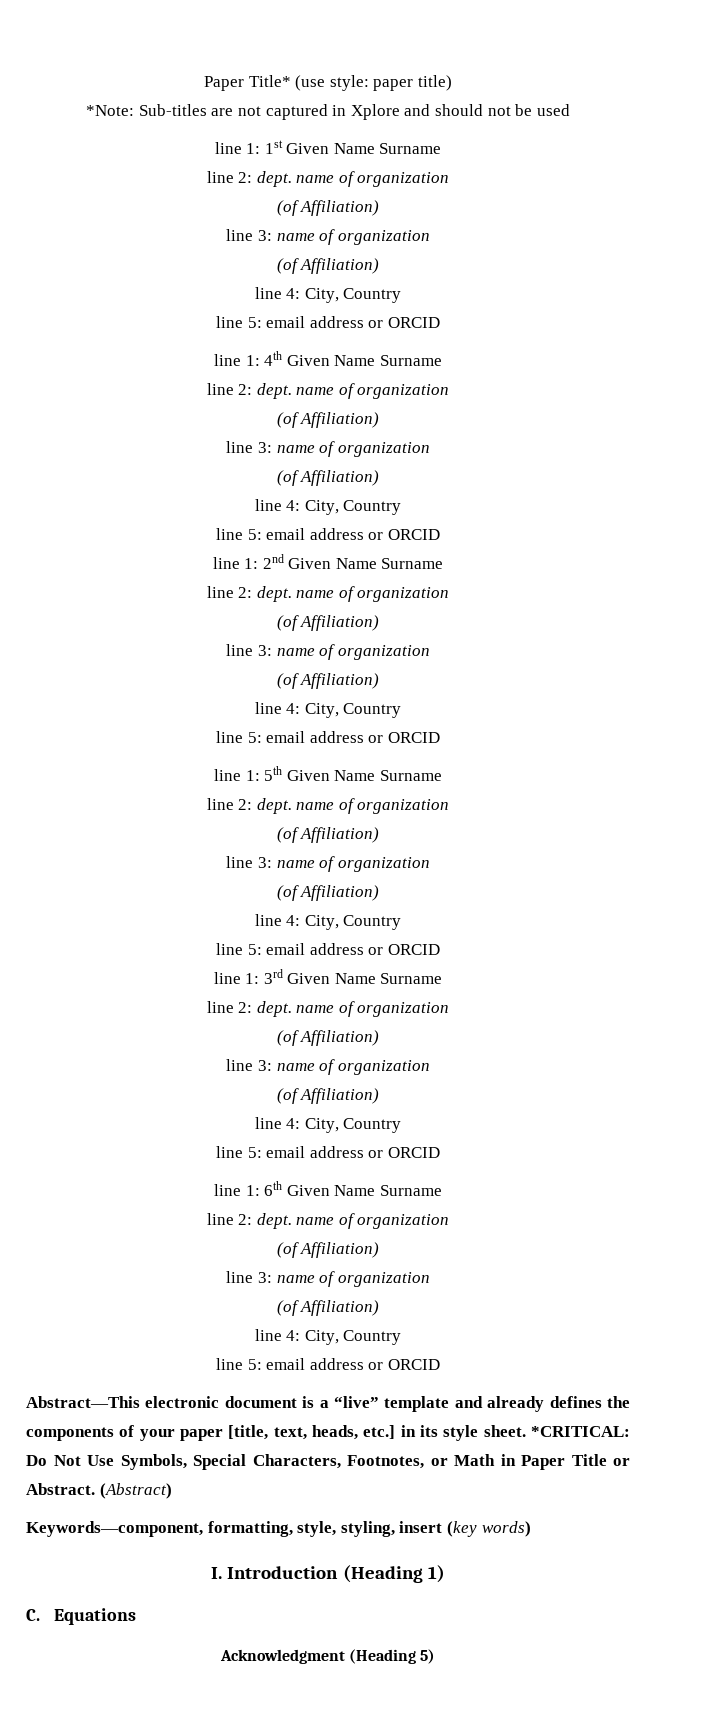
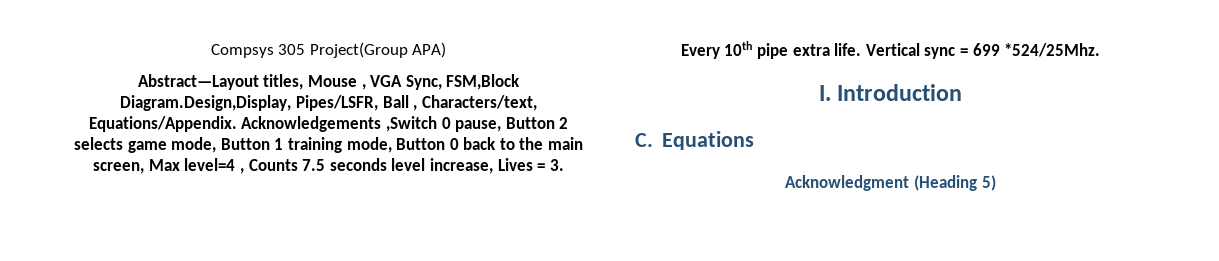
[204,75,452,91] [86,104,570,120] [214,140,442,154] [206,171,450,187] [276,200,380,216] [226,229,430,245] [276,258,380,274] [254,287,402,303] [216,316,440,328] [214,351,442,366] [206,383,450,399] [276,412,380,428] [226,441,430,457] [276,470,380,486] [254,499,402,515] [216,528,440,540] [212,554,444,569] [206,586,450,602] [276,615,380,631] [226,644,430,660] [276,673,380,689] [254,702,402,718] [216,731,440,743] [214,766,442,781] [206,798,450,814] [276,827,380,843] [226,856,430,872] [276,885,380,901] [254,914,402,930] [216,943,440,955] [213,969,443,984] [206,1001,450,1017] [276,1030,380,1046] [226,1059,430,1075] [276,1088,380,1104] [254,1117,402,1133] [216,1146,440,1158] [214,1181,442,1196] [206,1213,450,1229] [276,1242,380,1258] [226,1271,430,1287] [276,1300,380,1316] [254,1329,402,1345] [216,1358,440,1370] [26,1396,630,1412] [26,1425,630,1441] [26,1454,630,1470] [26,1483,172,1499] [26,1521,531,1537] Paper Title* (use style: paper title) // *Note: Sub-titles are not captured in Xplore and should not be used // line 1: 1st Given Name Surname // line 2: dept. name of organization // (of Affiliation) // line 3: name of organization // (of Affiliation) // line 4: City, Country // line 5: email address or ORCID // line 1: 4th Given Name Surname // line 2: dept. name of organization // (of Affiliation) // line 3: name of organization // (of Affiliation) // line 4: City, Country // line 5: email address or ORCID // line 1: 2nd Given Name Surname // line 2: dept. name of organization // (of Affiliation) // line 3: name of organization // (of Affiliation) // line 4: City, Country // line 5: email address or ORCID // line 1: 5th Given Name Surname // line 2: dept. name of organization // (of Affiliation) // line 3: name of organization // (of Affiliation) // line 4: City, Country // line 5: email address or ORCID // line 1: 3rd Given Name Surname // line 2: dept. name of organization // (of Affiliation) // line 3: name of organization // (of Affiliation) // line 4: City, Country // line 5: email address or ORCID // line 1: 6th Given Name Surname // line 2: dept. name of organization // (of Affiliation) // line 3: name of organization // (of Affiliation) // line 4: City, Country // line 5: email address or ORCID // Abstract—This electronic document is a “live” template and already defines the components of your paper [title, text, heads, etc.] in its style sheet. *CRITICAL: Do Not Use Symbols, Special Characters, Footnotes, or Math in Paper Title or Abstract. (Abstract) // Keywords—component, formatting, style, styling, insert (key words) -> [210,42,447,58] [137,74,521,90] [120,95,537,111] [88,116,569,132] [73,137,584,153] [93,158,564,174] [680,41,1101,59] Compsys 305 Project(Group APA) // Abstract—Layout titles, Mouse , VGA Sync, FSM,Block Diagram.Design,Display, Pipes/LSFR, Ball , Characters/text, Equations/Appendix. Acknowledgements ,Switch 0 pause, Button 2 selects game mode, Button 1 training mode, Button 0 back to the main screen, Max level=4 , Counts 7.5 seconds level increase, Lives = 3. Every 10th pipe extra life. Vertical sync = 699 *524/25Mhz.
[342,1565,445,1583] (Heading 1) -> (963, 92) none

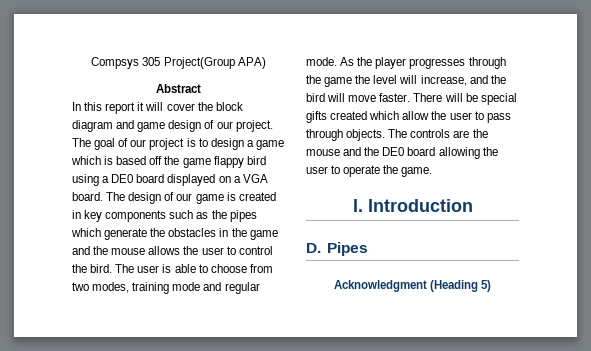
[137,74,521,90] [120,95,537,111] [88,116,569,132] [73,137,584,153] [93,158,564,174] [680,41,1101,59] Abstract—Layout titles, Mouse , VGA Sync, FSM,Block Diagram.Design,Display, Pipes/LSFR, Ball , Characters/text, Equations/Appendix. Acknowledgements ,Switch 0 pause, Button 2 selects game mode, Button 1 training mode, Button 0 back to the main screen, Max level=4 , Counts 7.5 seconds level increase, Lives = 3. Every 10th pipe extra life. Vertical sync = 699 *524/25Mhz. -> [156,84,201,93] [72,102,243,114] [72,120,273,132] [72,138,284,150] [71,156,266,168] [72,174,268,186] [72,192,276,204] [72,210,257,222] [71,228,278,240] [72,246,273,255] [72,264,273,273] [72,282,260,294] [306,57,506,69] [306,75,506,87] [306,93,517,105] [306,111,511,123] [306,129,488,141] [306,147,498,159] [306,165,433,177] Abstract // In this report it will cover the block diagram and game design of our project. The goal of our project is to design a game which is based off the game flappy bird using a DE0 board displayed on a VGA board. The design of our game is created in key components such as the pipes which generate the obstacles in the game and the mouse allows the user to control the bird. The user is able to choose from two modes, training mode and regular mode. As the player progresses through the game the level will increase, and the bird will move faster. There will be special gifts created which allow the user to pass through objects. The controls are the mouse and the DE0 board allowing the user to operate the game.
[635,131,754,150] C. Equations -> [306,242,368,256] D. Pipes

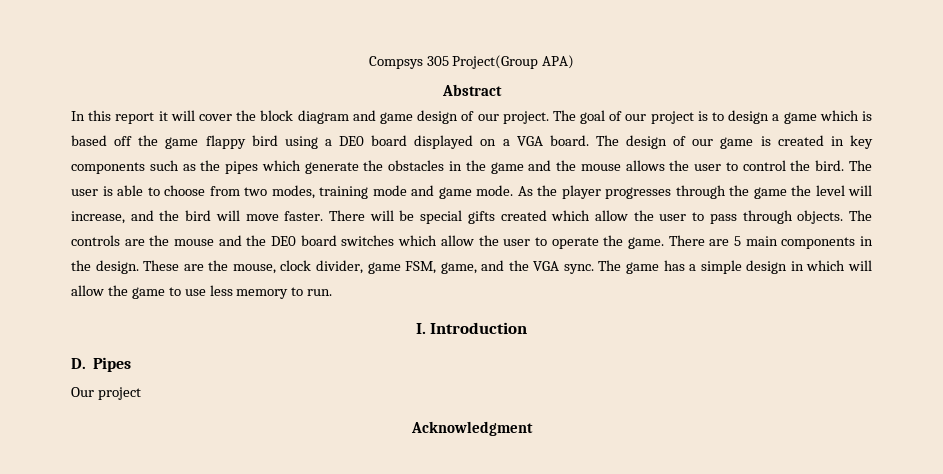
[224,282,260,294] regular -> [438,187,472,199] game
[438,147,480,159] allowing -> [341,235,474,246] switches which allow
(433, 172) none -> [668,235,873,249] [71,260,873,274] [71,285,333,299] There are 5 main components in the design. These are the mouse, clock divider, game FSM, game, and the VGA sync. The game has a simple design in which will allow the game to use less memory to run.
(368, 249) none -> [71,387,141,400] // Our project
[430,280,492,292] (Heading 5) -> (533, 428) none

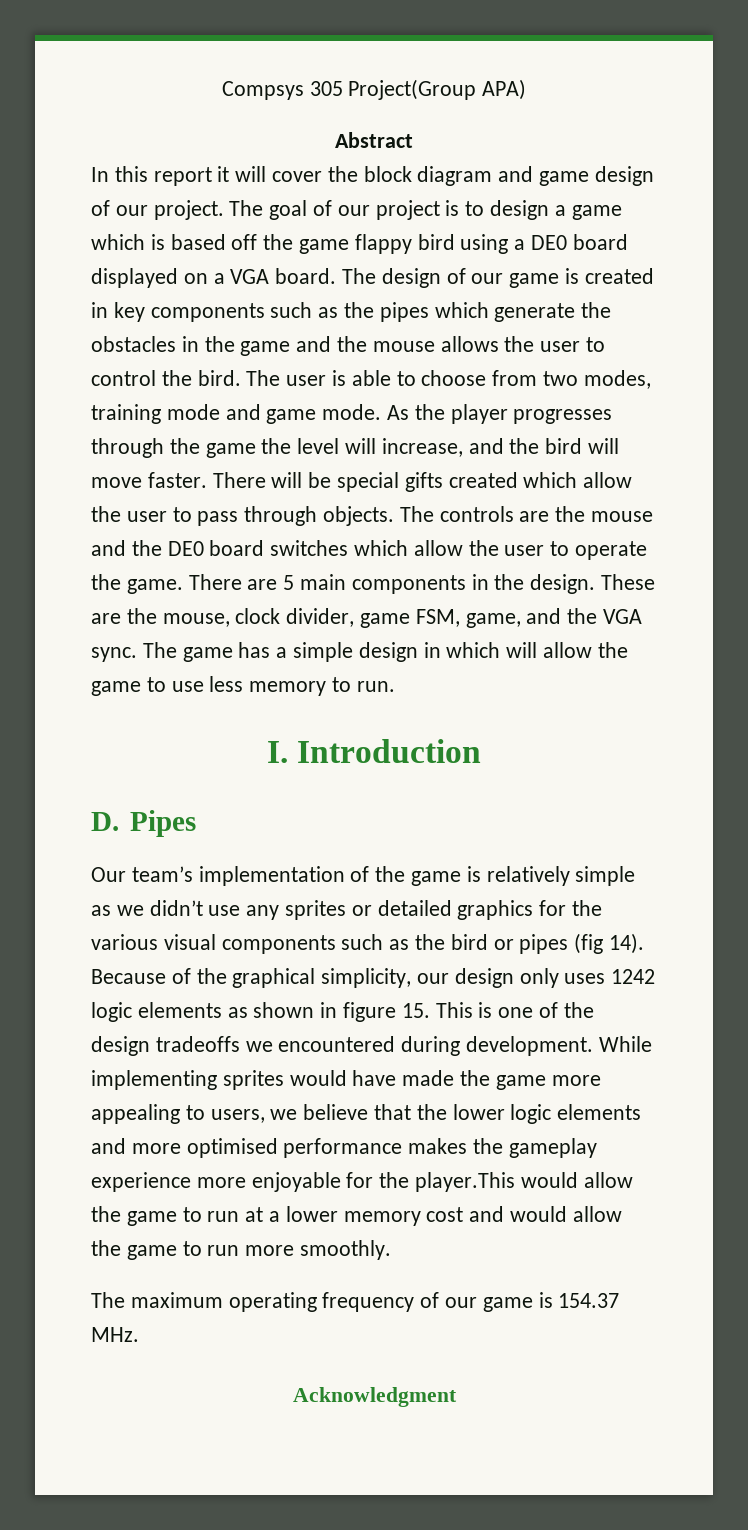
[97,387,141,400] project -> [131,866,636,886] [91,900,603,920] [91,933,645,954] [91,968,656,988] [91,1002,594,1022] [91,1036,652,1056] [91,1070,601,1090] [91,1104,642,1124] [91,1138,597,1158] [91,1172,633,1192] [91,1206,622,1226] [91,1240,392,1260] [91,1292,620,1312] [91,1327,139,1342] team’s implementation of the game is relatively simple as we didn’t use any sprites or detailed graphics for the various visual components such as the bird or pipes (fig 14). Because of the graphical simplicity, our design only uses 1242 logic elements as shown in figure 15. This is one of the design tradeoffs we encountered during development. While implementing sprites would have made the game more appealing to users, we believe that the lower logic elements and more optimised performance makes the gameplay experience more enjoyable for the player.This would allow the game to run at a lower memory cost and would allow the game to run more smoothly. // The maximum operating frequency of our game is 154.37 MHz.

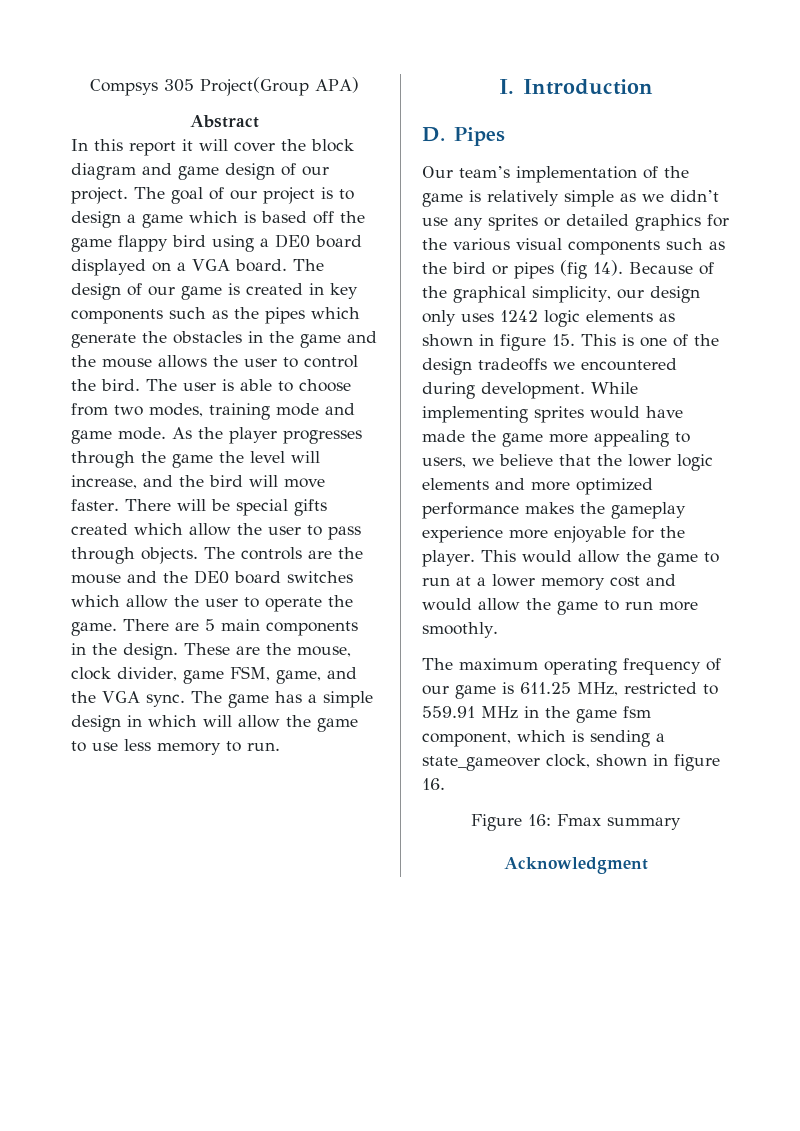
[186,1138,278,1158] optimised -> [576,478,653,495] optimized
[415,1172,516,1192] player.This -> [422,550,516,567] player. This
[558,1293,620,1308] [91,1327,139,1342] 154.37 MHz. -> [520,682,718,696] [422,706,651,723] [422,730,665,747] [422,754,720,771] [422,778,445,790] [471,814,681,831] 611.25 MHz, restricted to 559.91 MHz in the game fsm component, which is sending a state_gameover clock, shown in figure 16. // Figure 16: Fmax summary

